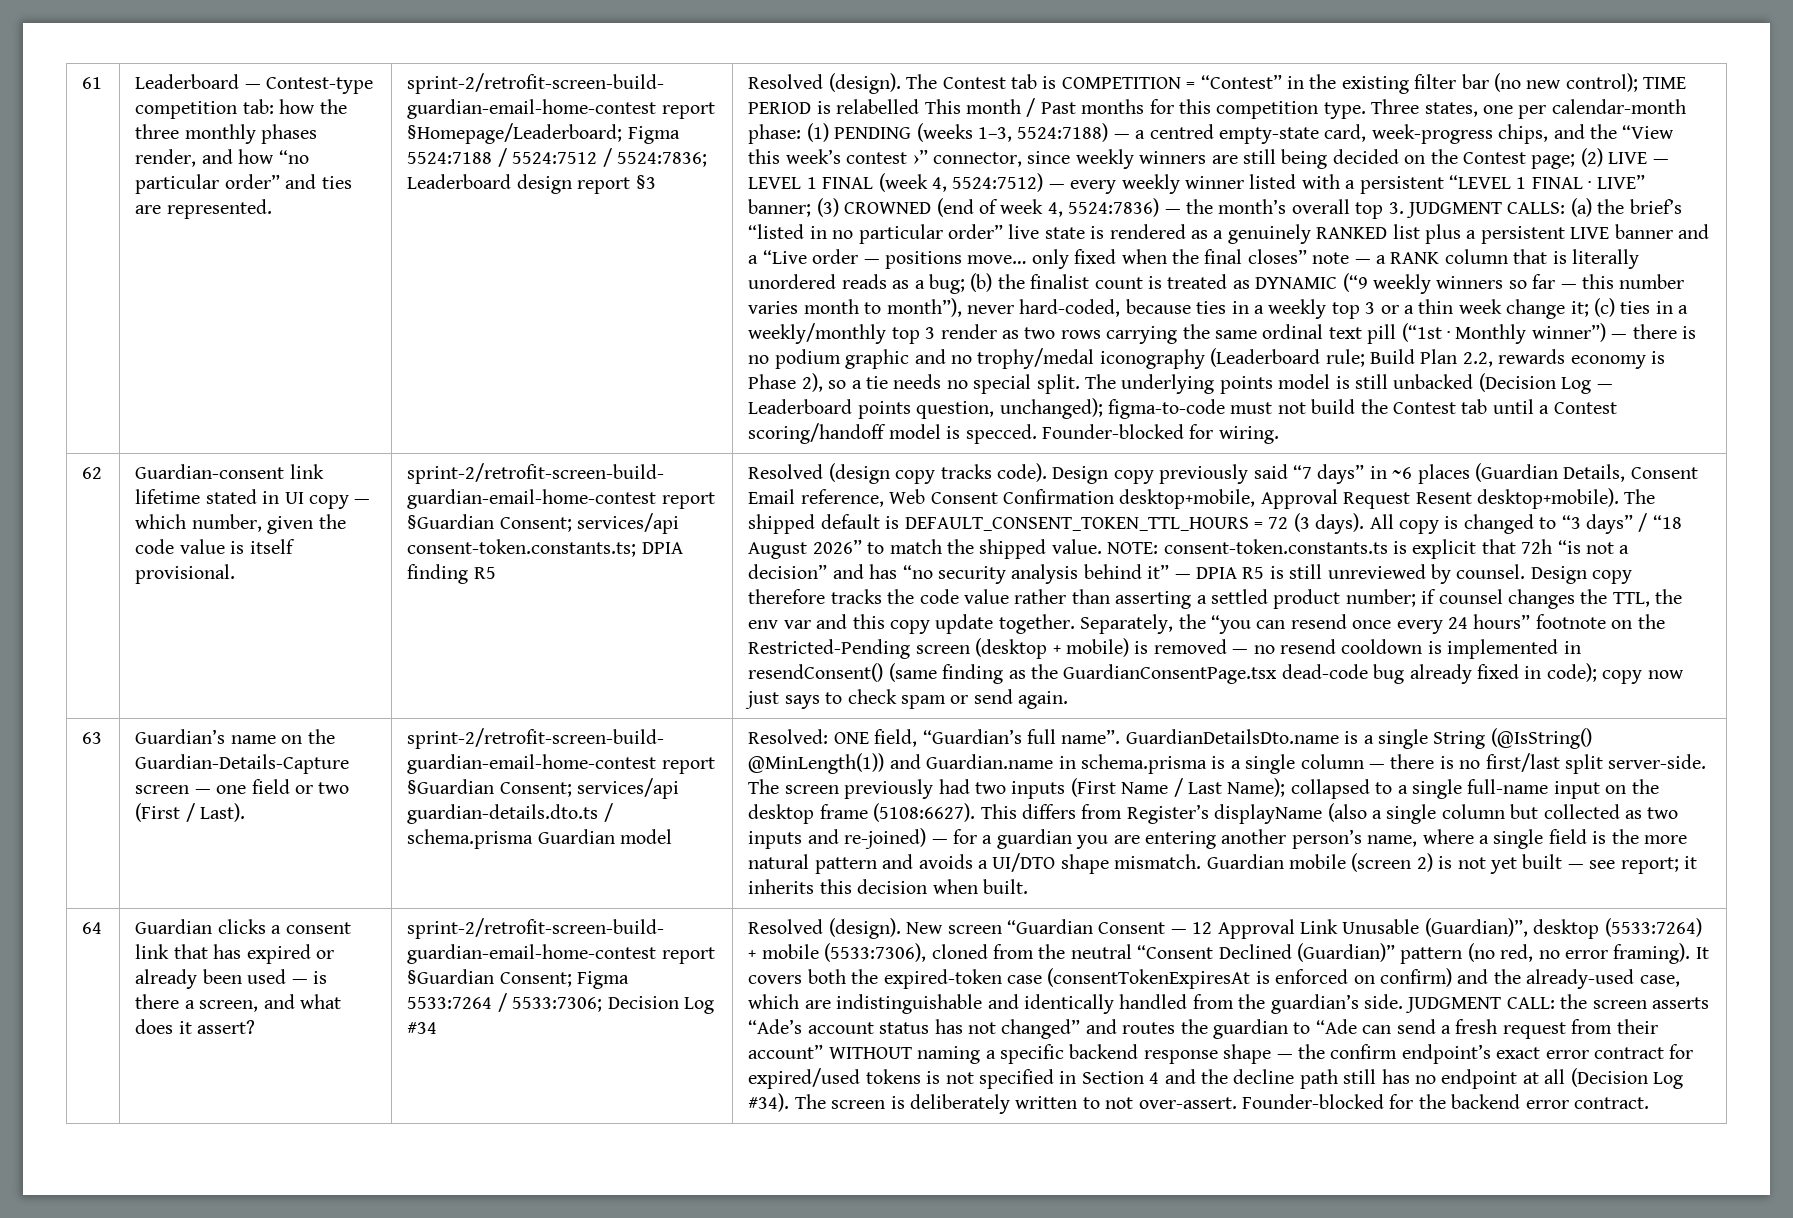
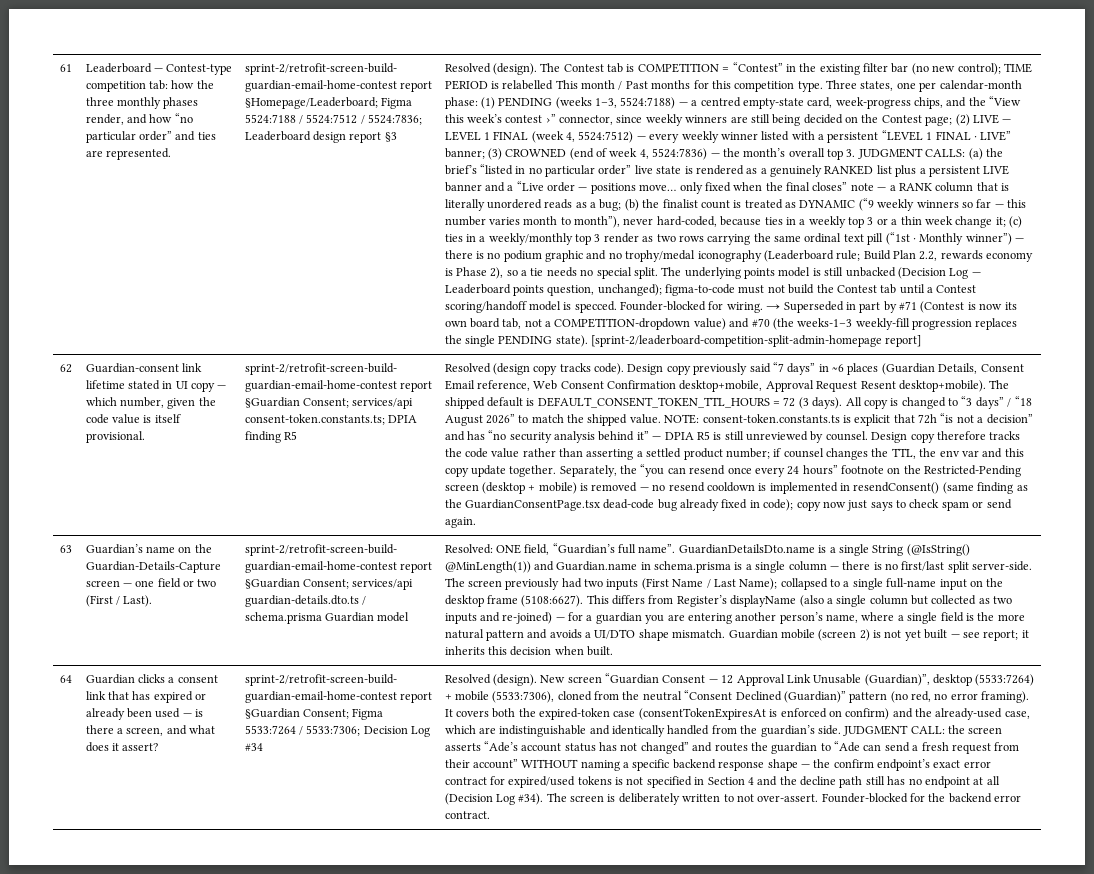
(1279, 435) none -> [766,301,1017,313] [444,318,1018,330] [444,335,922,347] → Superseded in part by #71 (Contest is now its own board tab, not a COMPETITION-dropdown value) and #70 (the weeks-1–3 weekly-fill progression replaces the single PENDING state). [sprint-2/leaderboard-competition-split-admin-homepage report]

